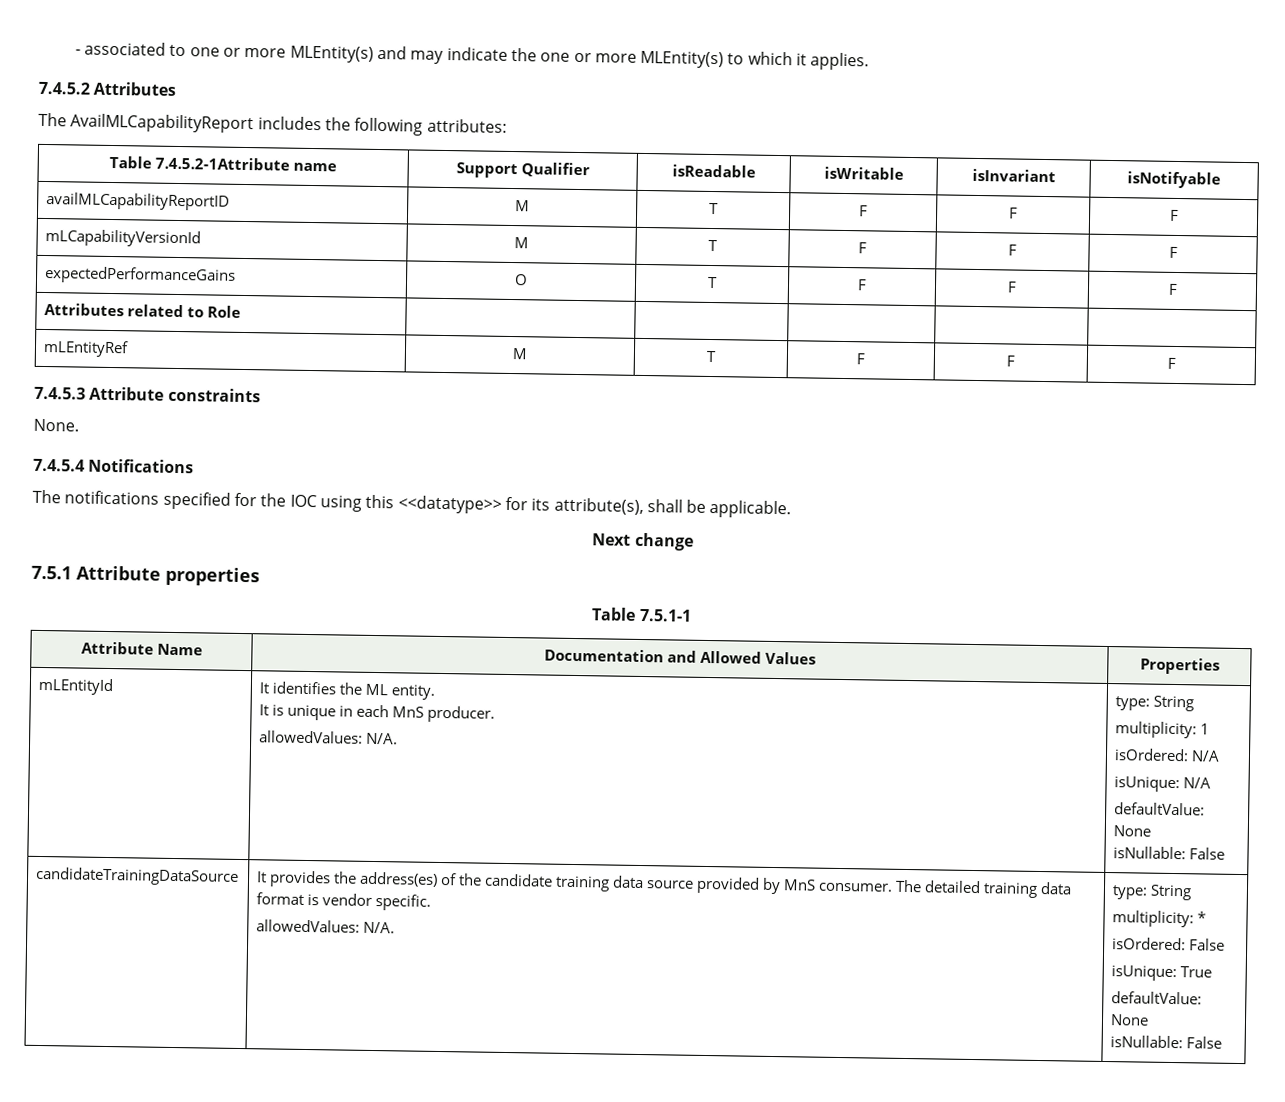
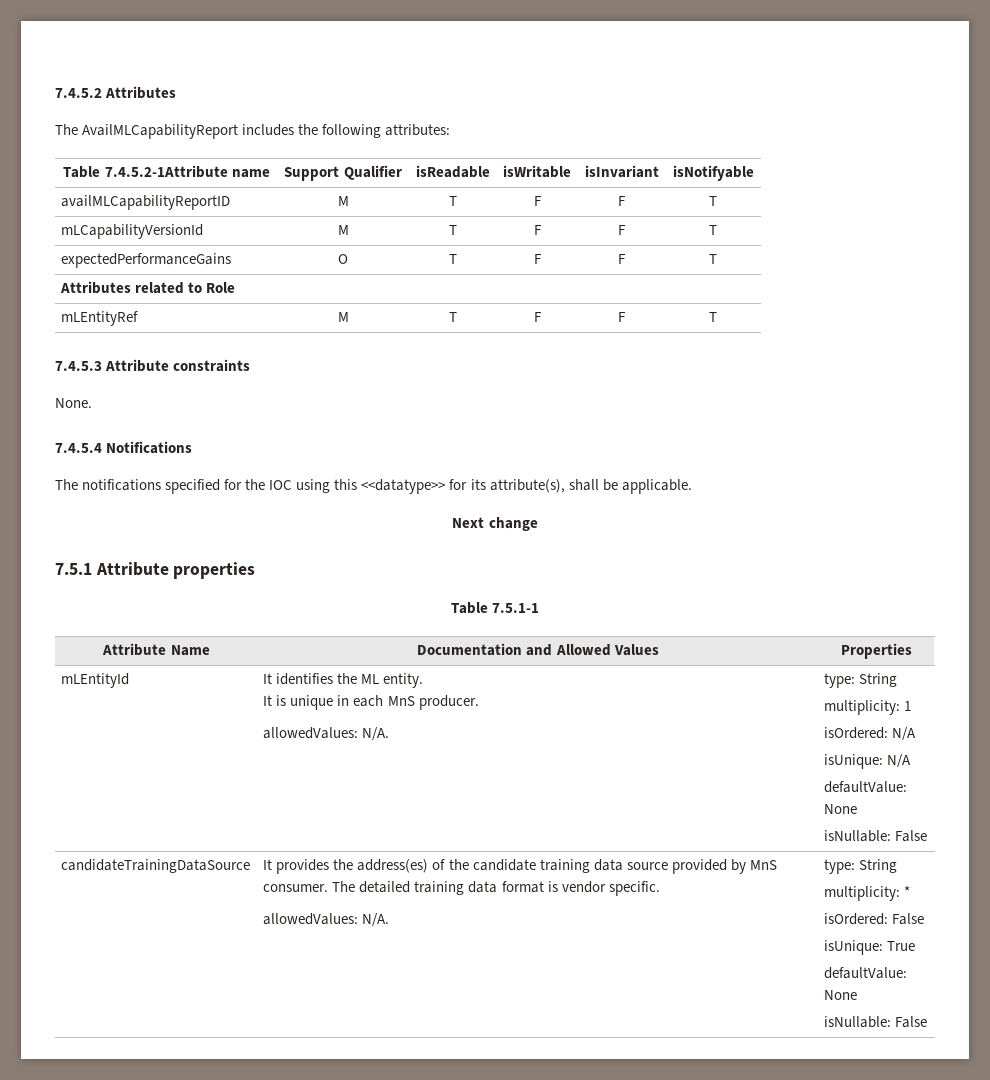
[74,41,870,71] - associated to one or more MLEntity(s) and may indicate the one or more MLEntity(s) to which it applies. // -> (55, 93) none
[1169,209,1179,222] F -> [709,196,717,206] T
[1168,246,1178,258] F -> [709,225,717,235] T
[1167,283,1178,295] F -> [709,254,717,264] T
[1166,357,1176,369] F -> [709,312,717,322] T

